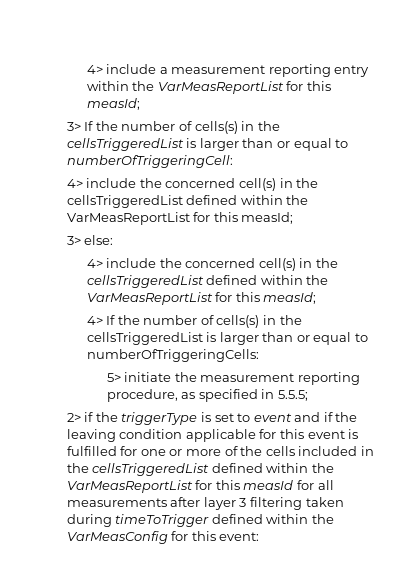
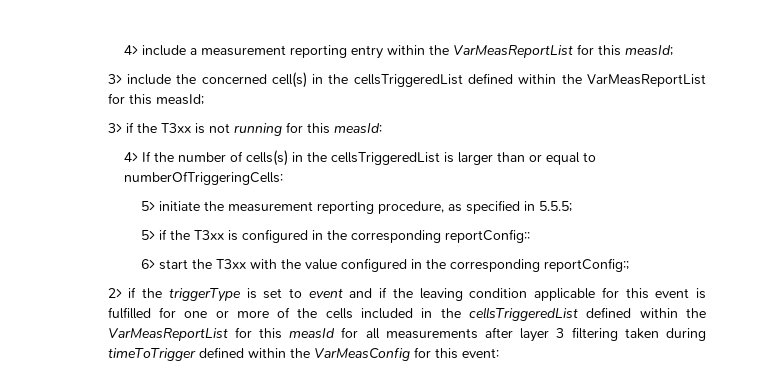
[84,121,280,134] [66,138,349,151] [66,155,233,168] [66,179,83,188] If the number of cells(s) in the cellsTriggeredList is larger than or equal to numberOfTriggeringCell: // 4> -> (122, 79) none
[84,235,114,245] [86,258,339,271] [86,275,329,288] [86,292,317,305] else: // 4> include the concerned cell(s) in the cellsTriggeredList defined within the VarMeasReportList for this measId; -> [125,122,382,136] if the T3xx is not running for this measId:
(308, 395) none -> [141,229,531,243] [141,258,630,272] // 5> if the T3xx is configured in the corresponding reportConfig:: // 6> start the T3xx with the value configured in the corresponding reportConfig:;

